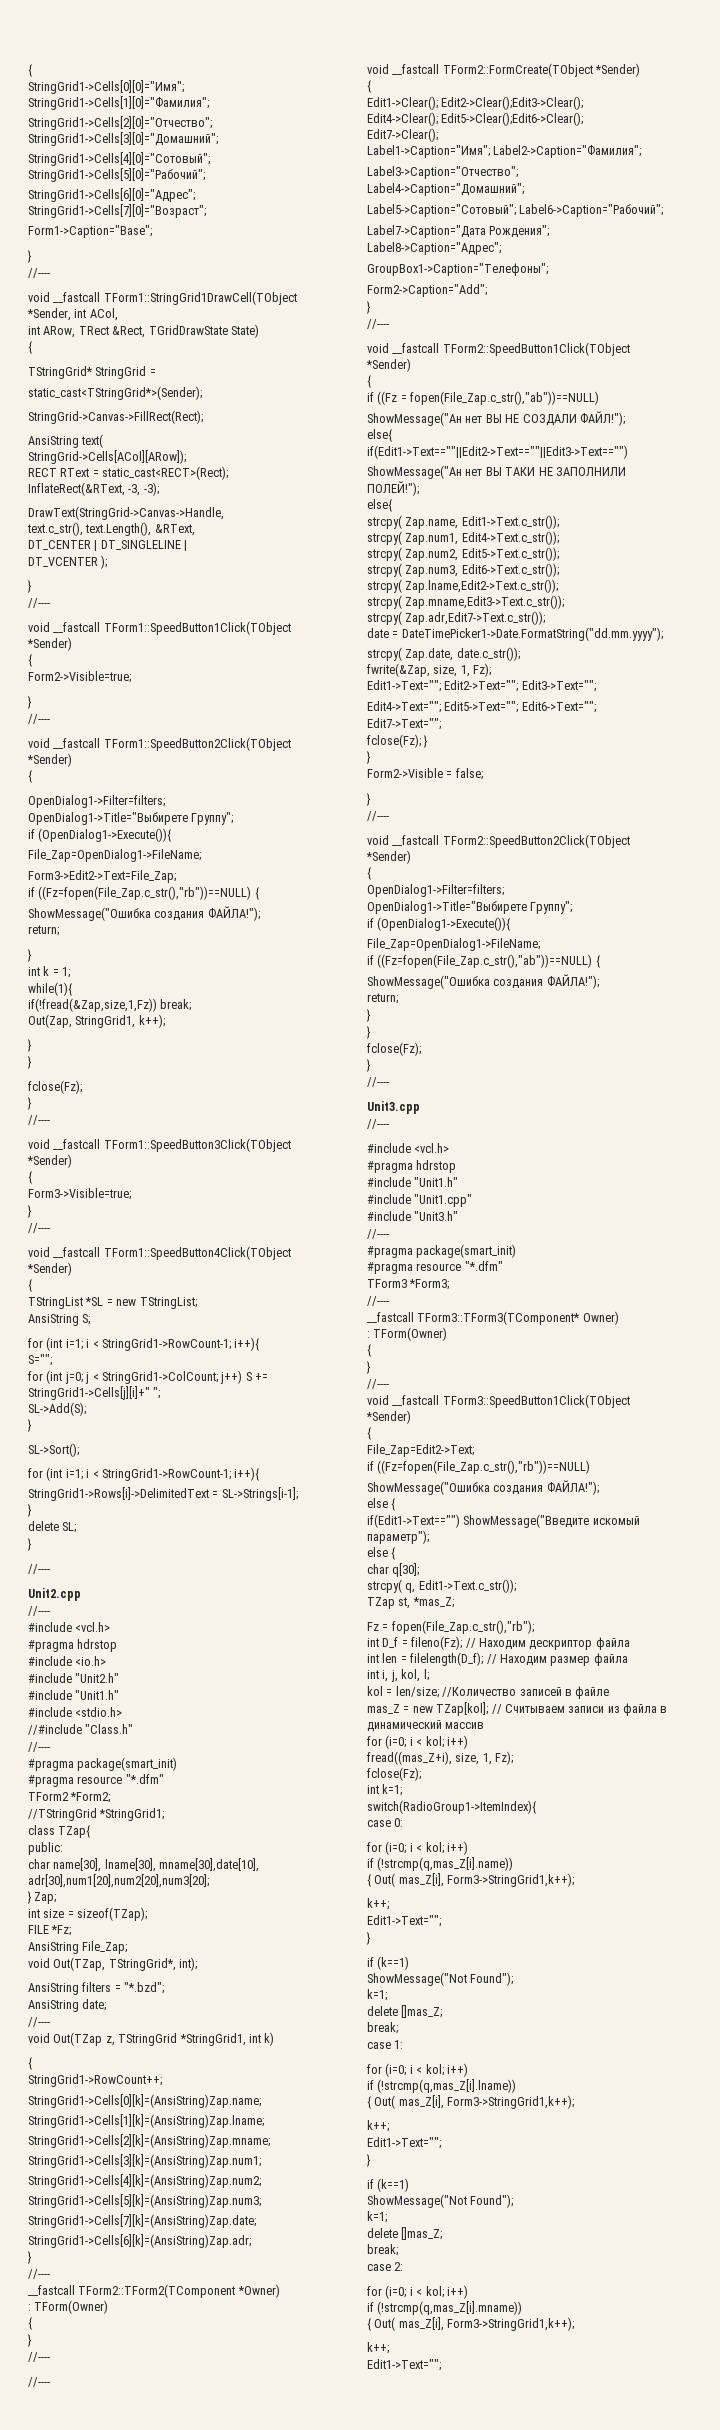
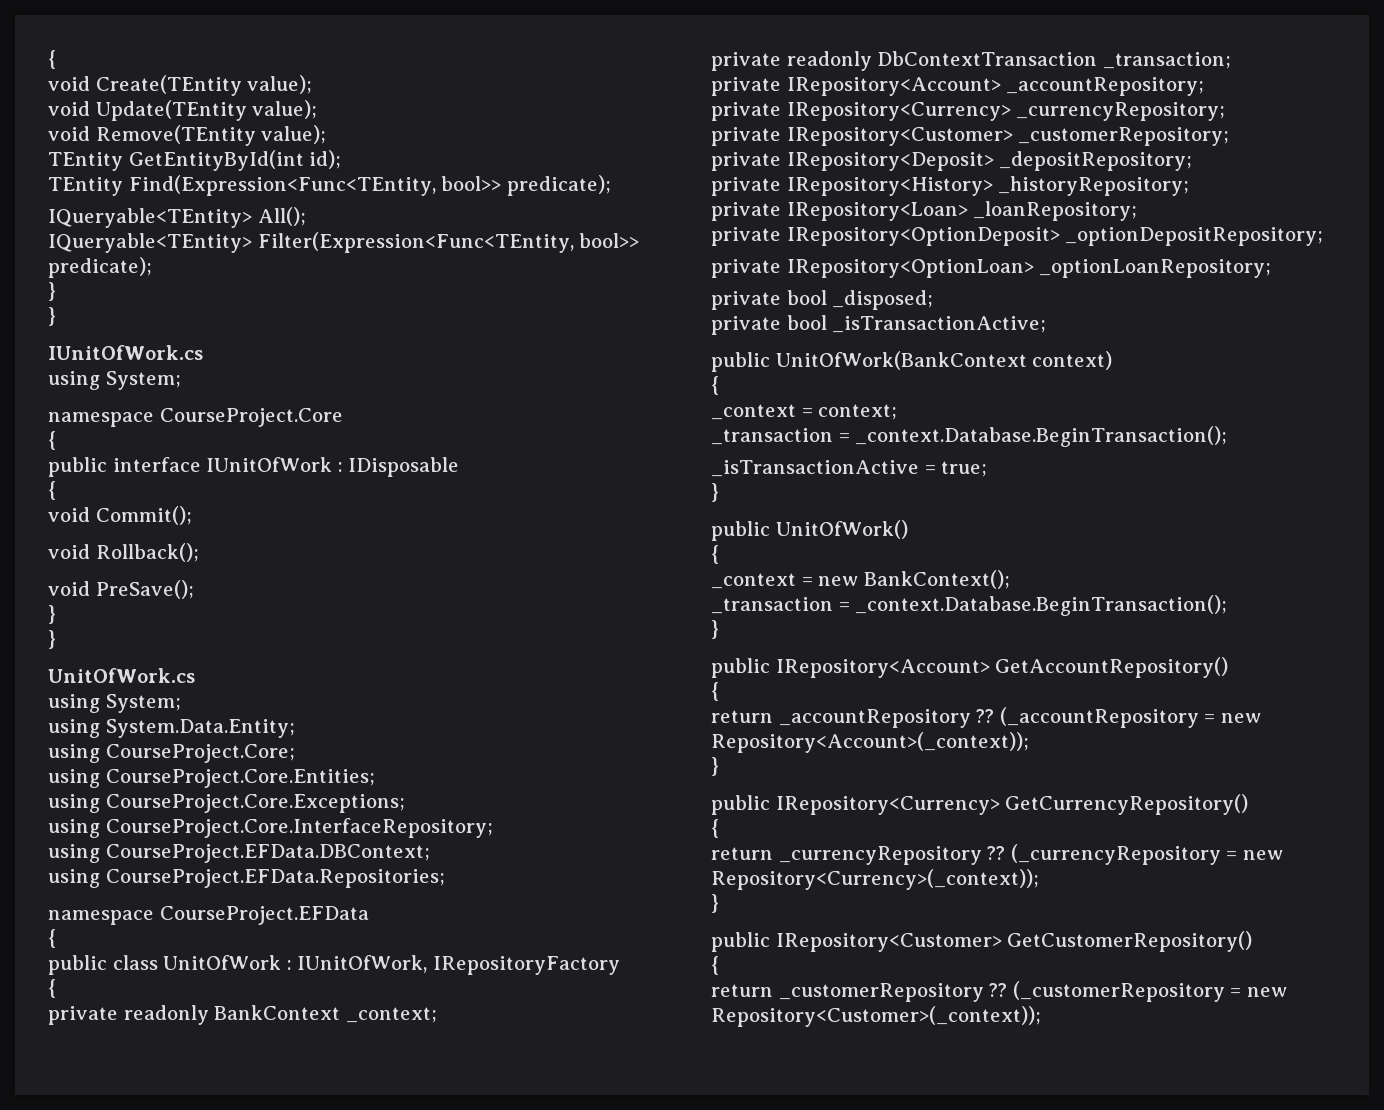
[28,64,32,77] [28,80,184,94] [28,96,209,110] [28,116,212,130] [28,132,218,146] [28,152,210,166] [28,168,205,182] [28,188,195,202] [28,204,206,218] [28,225,152,238] [27,250,32,263] [28,268,50,278] [28,291,297,305] [27,308,118,321] [28,324,259,338] [28,341,32,354] [28,366,156,379] [28,386,202,400] [28,410,203,424] [28,434,104,448] [28,450,186,464] [28,466,229,480] [28,482,159,496] [28,506,224,520] [27,522,195,536] [28,540,188,551] [28,555,108,569] [27,580,32,593] [28,598,50,608] [28,621,291,635] [27,637,72,651] [28,654,32,667] [28,671,131,683] [27,696,32,709] [28,714,50,724] [28,737,291,751] [27,753,72,767] [28,770,32,783] [28,795,165,808] [28,812,234,825] [28,828,172,842] [28,849,201,862] [28,870,176,883] [28,886,259,900] [28,906,260,921] [28,925,59,936] [27,949,32,962] [28,966,71,978] [28,982,72,996] [28,998,192,1012] [28,1014,165,1028] [27,1039,32,1052] [27,1056,32,1069] [28,1080,82,1094] [27,1097,32,1110] [28,1115,50,1125] [28,1138,291,1152] [27,1154,72,1168] [28,1171,32,1184] [28,1188,131,1200] [27,1205,32,1218] [28,1223,50,1233] [28,1246,291,1260] [27,1262,72,1276] [28,1279,32,1292] [28,1297,197,1309] [28,1314,91,1326] [28,1337,260,1351] [28,1354,52,1366] [28,1370,268,1384] [28,1386,161,1400] [28,1402,86,1416] [27,1419,32,1432] [28,1443,79,1457] [28,1467,260,1481] [28,1487,298,1501] [27,1504,32,1517] [28,1521,77,1533] [27,1538,32,1551] [28,1564,50,1574] [28,1588,81,1601] [28,1606,50,1616] [28,1622,111,1632] [28,1639,118,1652] [28,1656,107,1666] [28,1673,120,1683] [28,1690,120,1700] [28,1707,123,1717] [28,1724,134,1735] [28,1742,50,1752] [28,1757,178,1771] [28,1774,164,1787] [28,1792,111,1803] [28,1808,165,1821] [28,1825,91,1838] [28,1842,63,1855] [28,1858,260,1872] [28,1874,209,1888] [27,1891,57,1904] [28,1907,148,1921] [28,1925,72,1936] [28,1941,128,1954] [28,1957,198,1971] [28,1982,165,1995] [28,1999,107,2012] [28,2017,50,2027] [28,2032,275,2046] [28,2057,32,2070] [28,2074,162,2087] [28,2094,261,2108] [28,2114,264,2128] [28,2134,270,2148] [28,2154,261,2168] [28,2174,261,2188] [28,2194,261,2208] [28,2214,256,2228] [28,2234,251,2248] [27,2251,32,2264] [28,2269,50,2279] [28,2284,280,2298] [28,2300,109,2314] [28,2317,32,2330] [27,2334,32,2347] [28,2352,50,2362] [28,2377,50,2387] [367,63,641,77] [367,80,371,93] [367,96,584,110] [367,112,584,126] [367,128,438,142] [367,145,642,158] [367,166,518,179] [367,183,524,196] [367,204,664,217] [367,225,550,238] [367,242,501,255] [367,263,548,276] [367,284,487,297] [366,301,371,314] [367,319,389,329] [367,342,630,356] [366,358,411,372] [367,375,371,388] [367,391,600,405] [367,411,625,426] [367,429,392,442] [367,445,628,459] [367,465,626,479] [367,481,419,496] [367,499,392,512] [367,515,559,529] [367,531,559,545] [367,547,559,561] [367,563,559,577] [367,579,559,593] [367,595,565,609] [367,611,546,625] [367,627,663,641] [367,647,520,661] [367,663,492,677] [367,680,596,692] [367,701,596,713] [367,718,441,730] [367,734,429,748] [366,751,371,764] [367,768,483,780] [366,793,371,806] [367,811,389,821] [367,834,630,848] [366,850,411,864] [367,867,371,880] [367,884,504,897] [367,901,573,914] [367,917,511,931] [367,938,540,951] [367,954,600,968] [367,974,599,989] [367,993,398,1004] [366,1009,371,1022] [366,1026,371,1039] [367,1042,421,1056] [366,1059,371,1072] [367,1077,389,1087] [367,1101,420,1114] [367,1119,389,1129] [367,1143,450,1153] [367,1160,457,1173] [367,1177,459,1187] [367,1194,473,1207] [367,1211,459,1221] [367,1229,389,1239] [367,1244,517,1258] [367,1261,503,1274] [367,1279,450,1290] [367,1296,389,1306] [367,1311,619,1325] [367,1327,448,1341] [367,1344,371,1357] [366,1361,371,1374] [367,1379,389,1389] [367,1394,630,1408] [366,1410,411,1424] [367,1427,371,1440] [367,1444,474,1457] [367,1460,591,1474] [367,1480,599,1495] [367,1498,396,1511] [367,1514,640,1528] [367,1530,429,1544] [367,1547,396,1560] [367,1563,420,1577] [367,1579,516,1593] [367,1597,454,1609] [367,1620,534,1634] [367,1636,630,1650] [367,1652,628,1666] [367,1669,429,1682] [367,1686,610,1699] [367,1702,668,1716] [367,1720,485,1732] [367,1735,468,1749] [367,1751,514,1765] [367,1767,421,1781] [367,1784,403,1796] [367,1800,536,1814] [367,1818,404,1827] [367,1841,468,1855] [367,1857,514,1871] [367,1873,575,1887] [367,1898,389,1910] [367,1915,441,1927] [366,1932,371,1945] [367,1956,410,1970] [367,1972,514,1986] [367,1989,387,2001] [367,2005,443,2018] [367,2022,398,2034] [367,2040,404,2049] [367,2063,468,2077] [367,2079,517,2093] [367,2095,575,2109] [367,2120,389,2132] [367,2137,441,2149] [366,2154,371,2167] [367,2178,410,2192] [367,2194,514,2208] [367,2211,387,2223] [367,2227,443,2240] [367,2244,398,2256] [367,2262,404,2271] [367,2285,468,2299] [367,2301,523,2315] [367,2317,575,2331] [367,2342,389,2354] [367,2359,441,2371] { // StringGrid1->Cells[0][0]="Имя"; StringGrid1->Cells[1][0]="Фамилия"; // StringGrid1->Cells[2][0]="Отчество"; StringGrid1->Cells[3][0]="Домашний"; // StringGrid1->Cells[4][0]="Сотовый"; StringGrid1->Cells[5][0]="Рабочий"; // StringGrid1->Cells[6][0]="Адрес"; StringGrid1->Cells[7][0]="Возраст"; // Form1->Caption="Base"; // } // //---- // void __fastcall TForm1::StringGrid1DrawCell(TObject *Sender, int ACol, // int ARow, TRect &Rect, TGridDrawState State) // { // TStringGrid* StringGrid = // static_cast<TStringGrid*>(Sender); // StringGrid->Canvas->FillRect(Rect); // AnsiString text( // StringGrid->Cells[ACol][ARow]); // RECT RText = static_cast<RECT>(Rect); // InflateRect(&RText, -3, -3); // DrawText(StringGrid->Canvas->Handle, // text.c_str(), text.Length(), &RText, // DT_CENTER | DT_SINGLELINE | // DT_VCENTER ); // } // //---- // void __fastcall TForm1::SpeedButton1Click(TObject *Sender) // { // Form2->Visible=true; // } // //---- // void __fastcall TForm1::SpeedButton2Click(TObject *Sender) // { // OpenDialog1->Filter=filters; // OpenDialog1->Title="Выбирете Группу"; // if (OpenDialog1->Execute()){ // File_Zap=OpenDialog1->FileName; // Form3->Edit2->Text=File_Zap; // if ((Fz=fopen(File_Zap.c_str(),"rb"))==NULL) { // ShowMessage("Ошибка создания ФАЙЛА!"); // return; // } // int k = 1; // while(1){ // if(!fread(&Zap,size,1,Fz)) break; // Out(Zap, StringGrid1, k++); // } // } // fclose(Fz); // } // //---- // void __fastcall TForm1::SpeedButton3Click(TObject *Sender) // { // Form3->Visible=true; // } // //---- // void __fastcall TForm1::SpeedButton4Click(TObject *Sender) // { // TStringList *SL = new TStringList; // AnsiString S; // for (int i=1; i < StringGrid1->RowCount-1; i++){ // S=""; // for (int j=0; j < StringGrid1->ColCount; j++) S += StringGrid1->Cells[j][i]+" "; // SL->Add(S); // } // SL->Sort(); // for (int i=1; i < StringGrid1->RowCount-1; i++){ // StringGrid1->Rows[i]->DelimitedText = SL->Strings[i-1]; // } // delete SL; // } // //---- // Unit2.cpp // //---- // #include <vcl.h> // #pragma hdrstop // #include <io.h> // #include "Unit2.h" // #include "Unit1.h" // #include <stdio.h> // //#include "Class.h" // //---- // #pragma package(smart_init) // #pragma resource "*.dfm" // TForm2 *Form2; // //TStringGrid *StringGrid1; // class TZap{ // public: // char name[30], lname[30], mname[30],date[10], adr[30],num1[20],num2[20],num3[20]; // } Zap; // int size = sizeof(TZap); // FILE *Fz; // AnsiString File_Zap; // void Out(TZap, TStringGrid*, int); // AnsiString filters = "*.bzd"; // AnsiString date; // //---- // void Out(TZap z, TStringGrid *StringGrid1, int k) // { // StringGrid1->RowCount++; // StringGrid1->Cells[0][k]=(AnsiString)Zap.name; // StringGrid1->Cells[1][k]=(AnsiString)Zap.lname; // StringGrid1->Cells[2][k]=(AnsiString)Zap.mname; // StringGrid1->Cells[3][k]=(AnsiString)Zap.num1; // StringGrid1->Cells[4][k]=(AnsiString)Zap.num2; // StringGrid1->Cells[5][k]=(AnsiString)Zap.num3; // StringGrid1->Cells[7][k]=(AnsiString)Zap.date; // StringGrid1->Cells[6][k]=(AnsiString)Zap.adr; // } // //---- // __fastcall TForm2::TForm2(TComponent *Owner) // : TForm(Owner) // { // } // //---- // //---- // void __fastcall TForm2::FormCreate(TObject *Sender) // { // Edit1->Clear(); Edit2->Clear();Edit3->Clear(); // Edit4->Clear(); Edit5->Clear();Edit6->Clear(); // Edit7->Clear(); // Label1->Caption="Имя"; Label2->Caption="Фамилия"; // Label3->Caption="Отчество"; Label4->Caption="Домашний"; // Label5->Caption="Сотовый"; Label6->Caption="Рабочий"; // Label7->Caption="Дата Рождения"; Label8->Caption="Адрес"; // GroupBox1->Caption="Телефоны"; // Form2->Caption="Add"; // } // //---- // void __fastcall TForm2::SpeedButton1Click(TObject *Sender) // { // if ((Fz = fopen(File_Zap.c_str(),"ab"))==NULL) // ShowMessage("Ан нет ВЫ НЕ СОЗДАЛИ ФАЙЛ!"); // else{ // if(Edit1->Text==""||Edit2->Text==""||Edit3->Text=="") // ShowMessage("Ан нет ВЫ ТАКИ НЕ ЗАПОЛНИЛИ ПОЛЕЙ!"); // else{ // strcpy( Zap.name, Edit1->Text.c_str()); // strcpy( Zap.num1, Edit4->Text.c_str()); // strcpy( Zap.num2, Edit5->Text.c_str()); // strcpy( Zap.num3, Edit6->Text.c_str()); // strcpy( Zap.lname,Edit2->Text.c_str()); // strcpy( Zap.mname,Edit3->Text.c_str()); // strcpy( Zap.adr,Edit7->Text.c_str()); // date = DateTimePicker1->Date.FormatString("dd.mm.yyyy"); // strcpy( Zap.date, date.c_str()); // fwrite(&Zap, size, 1, Fz); // Edit1->Text=""; Edit2->Text=""; Edit3->Text=""; // Edit4->Text=""; Edit5->Text=""; Edit6->Text=""; Edit7->Text=""; // fclose(Fz); } // } // Form2->Visible = false; // } // //---- // void __fastcall TForm2::SpeedButton2Click(TObject *Sender) // { // OpenDialog1->Filter=filters; // OpenDialog1->Title="Выбирете Группу"; // if (OpenDialog1->Execute()){ // File_Zap=OpenDialog1->FileName; // if ((Fz=fopen(File_Zap.c_str(),"ab"))==NULL) { // ShowMessage("Ошибка создания ФАЙЛА!"); // return; // } // } // fclose(Fz); // } // //---- // Unit3.cpp // //---- // #include <vcl.h> // #pragma hdrstop // #include "Unit1.h" // #include "Unit1.cpp" // #include "Unit3.h" // //---- // #pragma package(smart_init) // #pragma resource "*.dfm" // TForm3 *Form3; // //---- // __fastcall TForm3::TForm3(TComponent* Owner) // : TForm(Owner) // { // } // //---- // void __fastcall TForm3::SpeedButton1Click(TObject *Sender) // { // File_Zap=Edit2->Text; // if ((Fz=fopen(File_Zap.c_str(),"rb"))==NULL) // ShowMessage("Ошибка создания ФАЙЛА!"); // else { // if(Edit1->Text=="") ShowMessage("Введите искомый параметр"); // else { // char q[30]; // strcpy( q, Edit1->Text.c_str()); // TZap st, *mas_Z; // Fz = fopen(File_Zap.c_str(),"rb"); // int D_f = fileno(Fz); // Находим дескриптор файла // int len = filelength(D_f); // Находим размер файла // int i, j, kol, l; // kol = len/size; //Количество записей в файле // mas_Z = new TZap[kol]; // Считываем записи из файла в динамический массив // for (i=0; i < kol; i++) // fread((mas_Z+i), size, 1, Fz); // fclose(Fz); // int k=1; // switch(RadioGroup1->ItemIndex){ // case 0: // for (i=0; i < kol; i++) // if (!strcmp(q,mas_Z[i].name)) // { Out( mas_Z[i], Form3->StringGrid1,k++); // k++; // Edit1->Text=""; // } // if (k==1) // ShowMessage("Not Found"); // k=1; // delete []mas_Z; // break; // case 1: // for (i=0; i < kol; i++) // if (!strcmp(q,mas_Z[i].lname)) // { Out( mas_Z[i], Form3->StringGrid1,k++); // k++; // Edit1->Text=""; // } // if (k==1) // ShowMessage("Not Found"); // k=1; // delete []mas_Z; // break; // case 2: // for (i=0; i < kol; i++) // if (!strcmp(q,mas_Z[i].mname)) // { Out( mas_Z[i], Form3->StringGrid1,k++); // k++; // Edit1->Text=""; -> [48,50,56,69] [48,75,313,96] [48,100,318,121] [48,125,327,146] [48,150,342,171] [48,175,611,196] [48,207,306,228] [48,232,640,253] [48,257,152,278] [48,282,56,301] [48,307,56,326] [48,345,203,360] [48,371,181,390] [48,408,343,427] [48,431,56,450] [48,457,460,477] [48,481,56,500] [48,506,192,525] [48,543,199,562] [48,580,194,599] [48,605,56,624] [48,630,56,649] [48,668,195,683] [48,694,181,713] [48,719,295,738] [48,744,295,763] [48,769,375,788] [48,794,405,813] [48,818,493,838] [48,844,430,863] [48,869,445,888] [48,906,369,925] [48,929,56,948] [48,955,620,975] [48,979,56,998] [48,1005,437,1025] [711,51,1231,71] [711,77,1205,96] [711,102,1226,121] [711,127,1230,146] [711,151,1193,171] [711,176,1190,196] [711,201,1138,221] [711,227,1324,246] [711,259,1272,278] [711,290,934,310] [711,315,1047,335] [711,351,1113,372] [711,376,719,395] [711,404,898,420] [711,426,1228,447] [711,460,988,477] [711,483,719,502] [711,520,908,541] [711,545,719,564] [711,570,1010,589] [711,595,1228,616] [711,620,719,639] [711,657,1229,678] [711,682,719,701] [711,707,1261,728] [711,732,1029,753] [711,757,719,776] [711,794,1249,815] [711,819,719,838] [711,844,1283,865] [711,869,1039,890] [711,894,719,913] [711,931,1253,952] [711,956,719,975] [711,981,1287,1002] [711,1006,1041,1027] { // void Create(TEntity value); // void Update(TEntity value); // void Remove(TEntity value); // TEntity GetEntityById(int id); // TEntity Find(Expression<Func<TEntity, bool>> predicate); // IQueryable<TEntity> All(); // IQueryable<TEntity> Filter(Expression<Func<TEntity, bool>> predicate); // } // } // IUnitOfWork.cs // using System; // namespace CourseProject.Core // { // public interface IUnitOfWork : IDisposable // { // void Commit(); // void Rollback(); // void PreSave(); // } // } // UnitOfWork.cs // using System; // using System.Data.Entity; // using CourseProject.Core; // using CourseProject.Core.Entities; // using CourseProject.Core.Exceptions; // using CourseProject.Core.InterfaceRepository; // using CourseProject.EFData.DBContext; // using CourseProject.EFData.Repositories; // namespace CourseProject.EFData // { // public class UnitOfWork : IUnitOfWork, IRepositoryFactory // { // private readonly BankContext _context; // private readonly DbContextTransaction _transaction; // private IRepository<Account> _accountRepository; // private IRepository<Currency> _currencyRepository; // private IRepository<Customer> _customerRepository; // private IRepository<Deposit> _depositRepository; // private IRepository<History> _historyRepository; // private IRepository<Loan> _loanRepository; // private IRepository<OptionDeposit> _optionDepositRepository; // private IRepository<OptionLoan> _optionLoanRepository; // private bool _disposed; // private bool _isTransactionActive; // public UnitOfWork(BankContext context) // { // _context = context; // _transaction = _context.Database.BeginTransaction(); // _isTransactionActive = true; // } // public UnitOfWork() // { // _context = new BankContext(); // _transaction = _context.Database.BeginTransaction(); // } // public IRepository<Account> GetAccountRepository() // { // return _accountRepository ?? (_accountRepository = new Repository<Account>(_context)); // } // public IRepository<Currency> GetCurrencyRepository() // { // return _currencyRepository ?? (_currencyRepository = new Repository<Currency>(_context)); // } // public IRepository<Customer> GetCustomerRepository() // { // return _customerRepository ?? (_customerRepository = new Repository<Customer>(_context));

